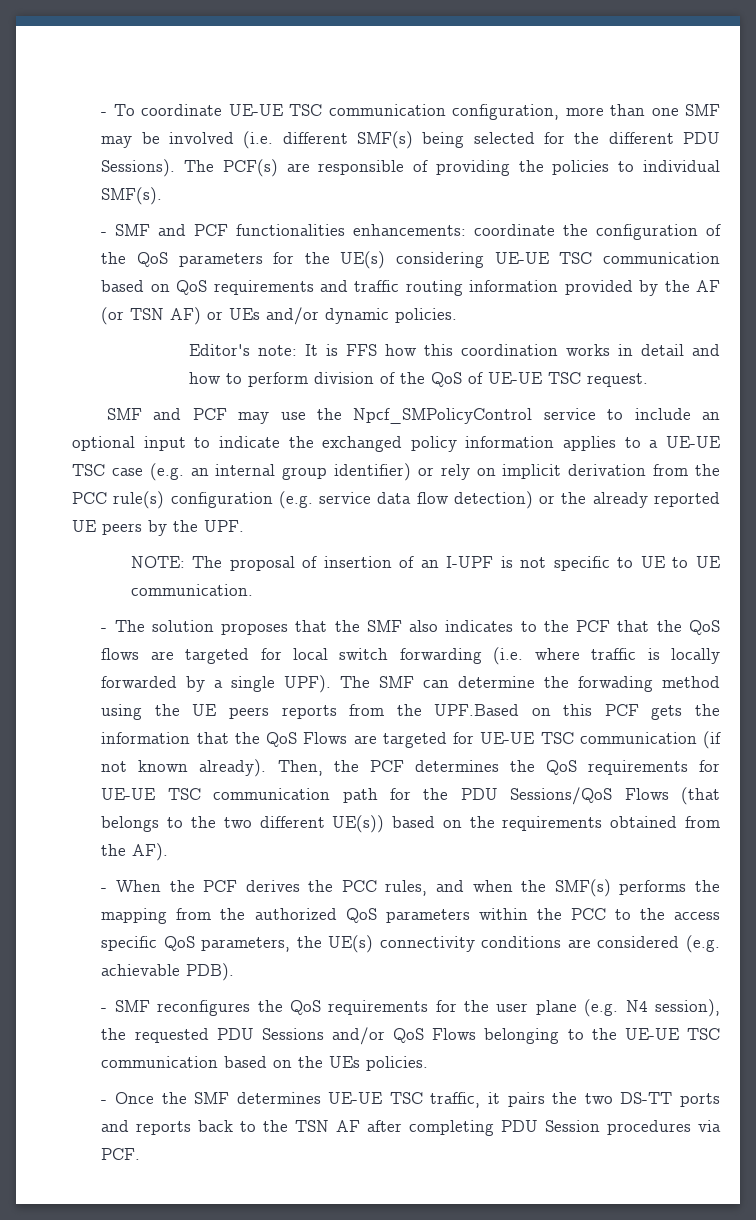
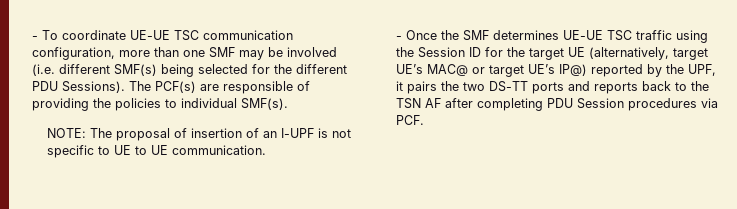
[101,224,721,240] [101,251,721,269] [101,280,720,296] [101,307,458,325] [189,344,720,356] [189,372,649,387] [107,408,720,424] [72,436,720,452] [72,463,720,481] [72,491,720,509] [72,520,244,536] // - SMF and PCF functionalities enhancements: coordinate the configuration of the QoS parameters for the UE(s) considering UE-UE TSC communication based on QoS requirements and traffic routing information provided by the AF (or TSN AF) or UEs and/or dynamic policies. // Editor's note: It is FFS how this coordination works in detail and how to perform division of the QoS of UE-UE TSC request. // SMF and PCF may use the Npcf_SMPolicyControl service to include an optional input to indicate the exchanged policy information applies to a UE-UE TSC case (e.g. an internal group identifier) or rely on implicit derivation from the PCC rule(s) configuration (e.g. service data flow detection) or the already reported UE peers by the UPF. -> (289, 104) none
[101,620,720,635] [101,647,720,665] [101,675,720,693] [101,704,721,720] [101,731,722,749] [101,759,720,777] [101,787,720,805] [101,815,720,833] [101,843,169,861] [101,879,720,897] [101,908,721,924] [101,935,721,953] [101,963,235,981] [101,999,720,1017] [101,1027,721,1045] [101,1056,429,1071] // - The solution proposes that the SMF also indicates to the PCF that the QoS flows are targeted for local switch forwarding (i.e. where traffic is locally forwarded by a single UPF). The SMF can determine the forwading method using the UE peers reports from the UPF.Based on this PCF gets the information that the QoS Flows are targeted for UE-UE TSC communication (if not known already). Then, the PCF determines the QoS requirements for UE-UE TSC communication path for the PDU Sessions/QoS Flows (that belongs to the two different UE(s)) based on the requirements obtained from the AF). // - When the PCF derives the PCC rules, and when the SMF(s) performs the mapping from the authorized QoS parameters within the PCC to the access specific QoS parameters, the UE(s) connectivity conditions are considered (e.g. achievable PDB). // - SMF reconfigures the QoS requirements for the user plane (e.g. N4 session), the requested PDU Sessions and/or QoS Flows belonging to the UE-UE TSC communication based on the UEs policies. -> (266, 150) none
[430,1092,481,1108] traffic, -> [636,30,709,43] [396,47,709,60] [396,64,717,77] traffic using the Session ID for the target UE (alternatively, target UE’s MAC@ or target UE’s IP@) reported by the UPF,

